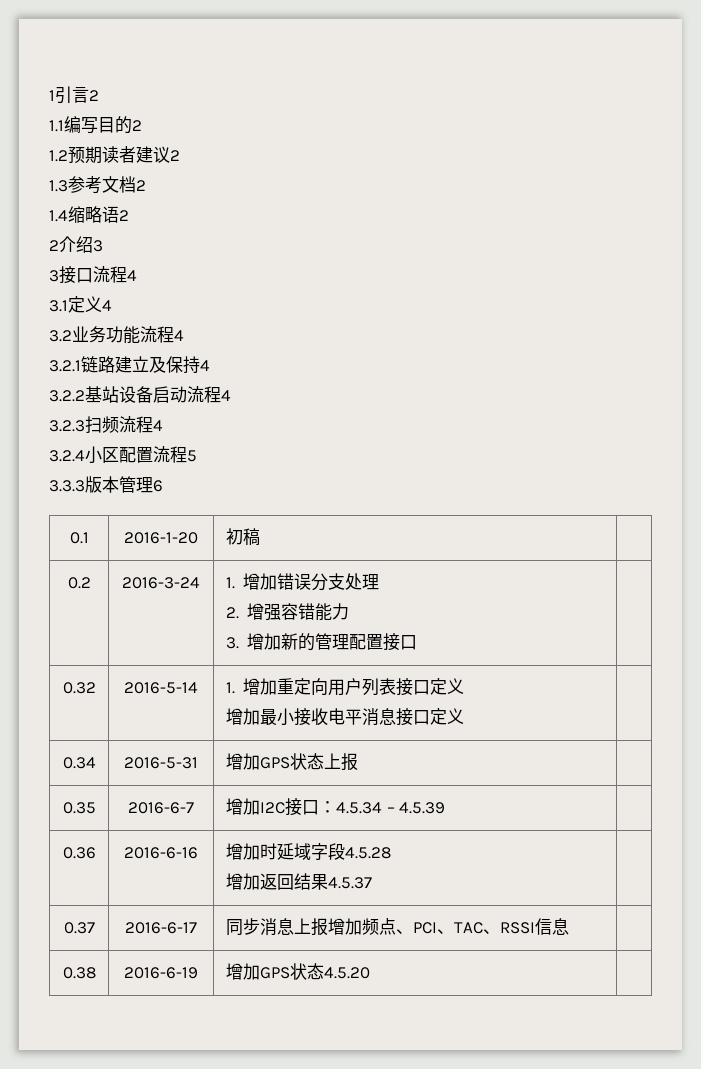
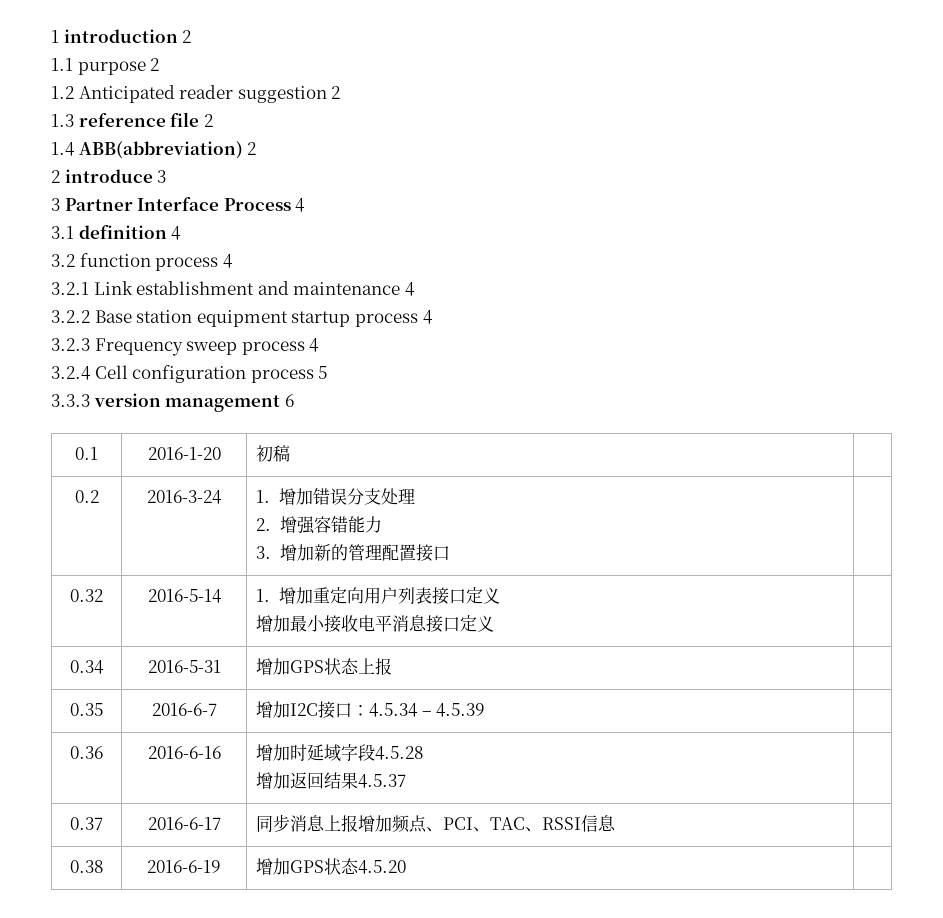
[49,86,89,104] 1引言 -> [51,29,178,43] 1 introduction
[64,116,132,134] 编写目的 -> [77,61,146,75] purpose
[68,146,170,164] 预期读者建议 -> [78,85,327,103] Anticipated reader suggestion
[68,176,136,194] 参考文档 -> [78,112,200,127] reference file
[68,206,119,223] 缩略语 -> [78,141,243,159] ABB(abbreviation)
[59,236,93,253] 介绍 -> [64,169,153,183] introduce
[59,266,127,284] 接口流程 -> [64,197,291,211] Partner Interface Process
[68,296,102,313] 定义 -> [78,225,167,239] definition
[72,326,174,344] 业务功能流程 -> [79,253,219,271] function process
[81,356,210,374] [49,386,221,403] 链路建立及保持4 // 3.2.2基站设备启动流程 -> [93,281,415,296] [51,310,418,327] Link establishment and maintenance 4 // 3.2.2 Base station equipment startup process
[85,416,153,433] 扫频流程 -> [94,338,305,356] Frequency sweep process
[85,446,187,464] 小区配置流程 -> [94,365,314,383] Cell configuration process
[85,476,153,493] 版本管理 -> [93,393,281,412] version management

